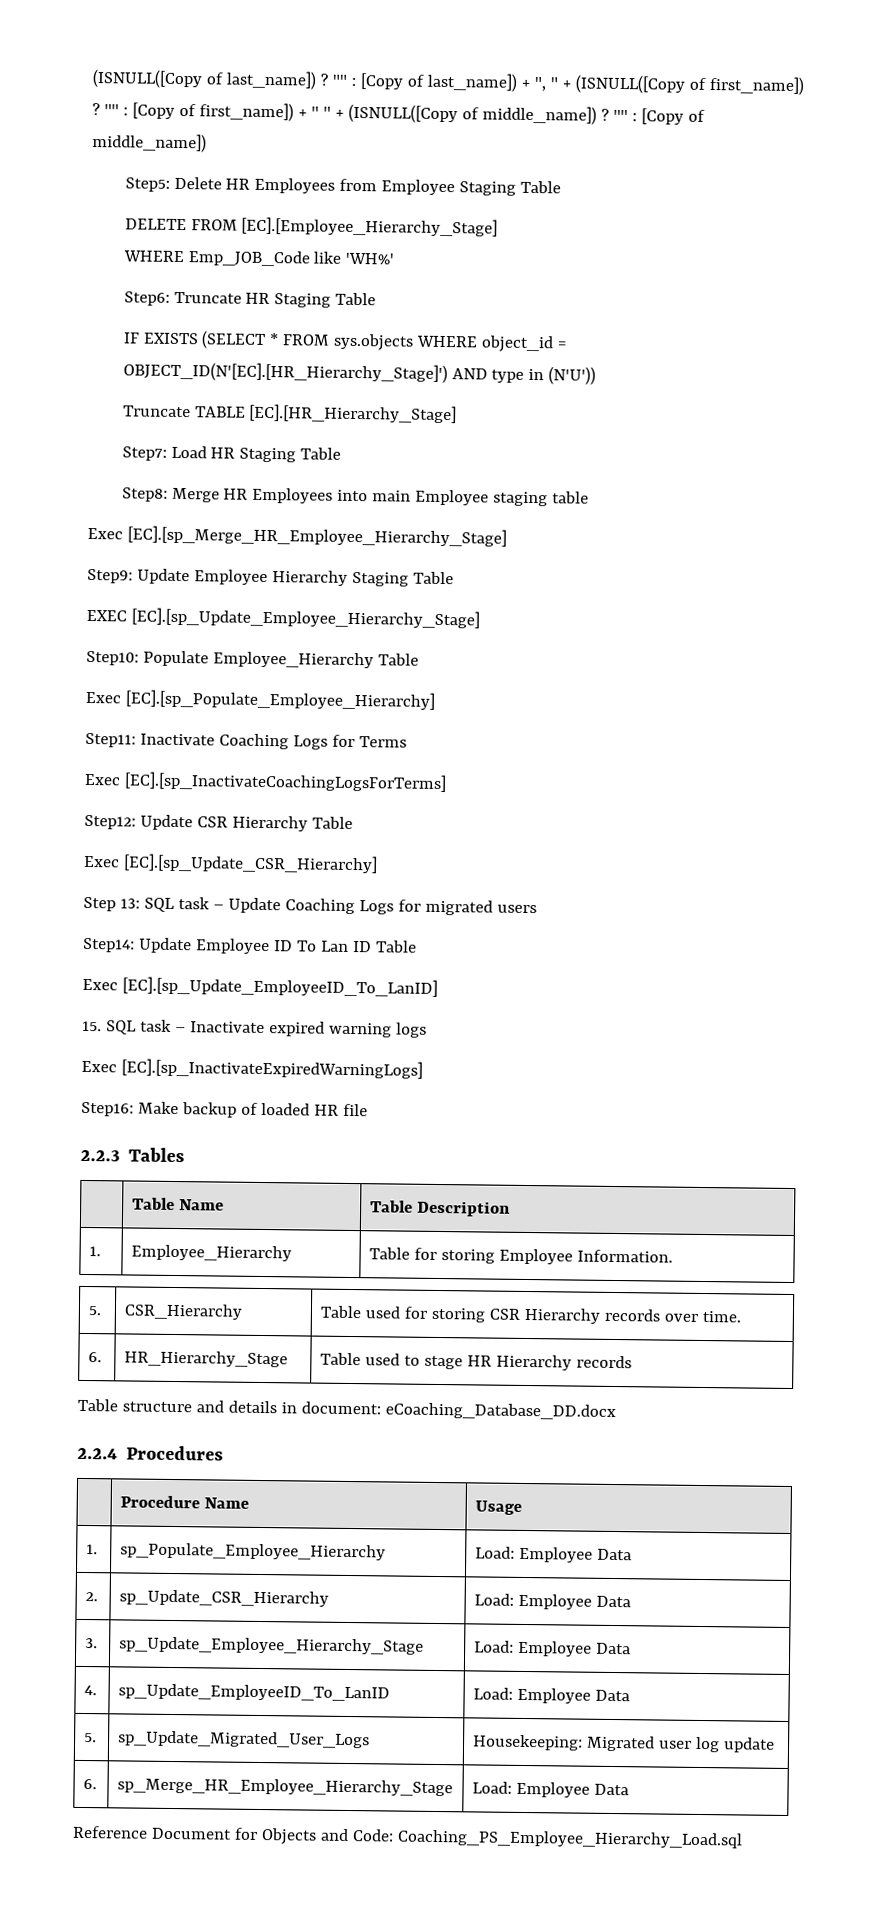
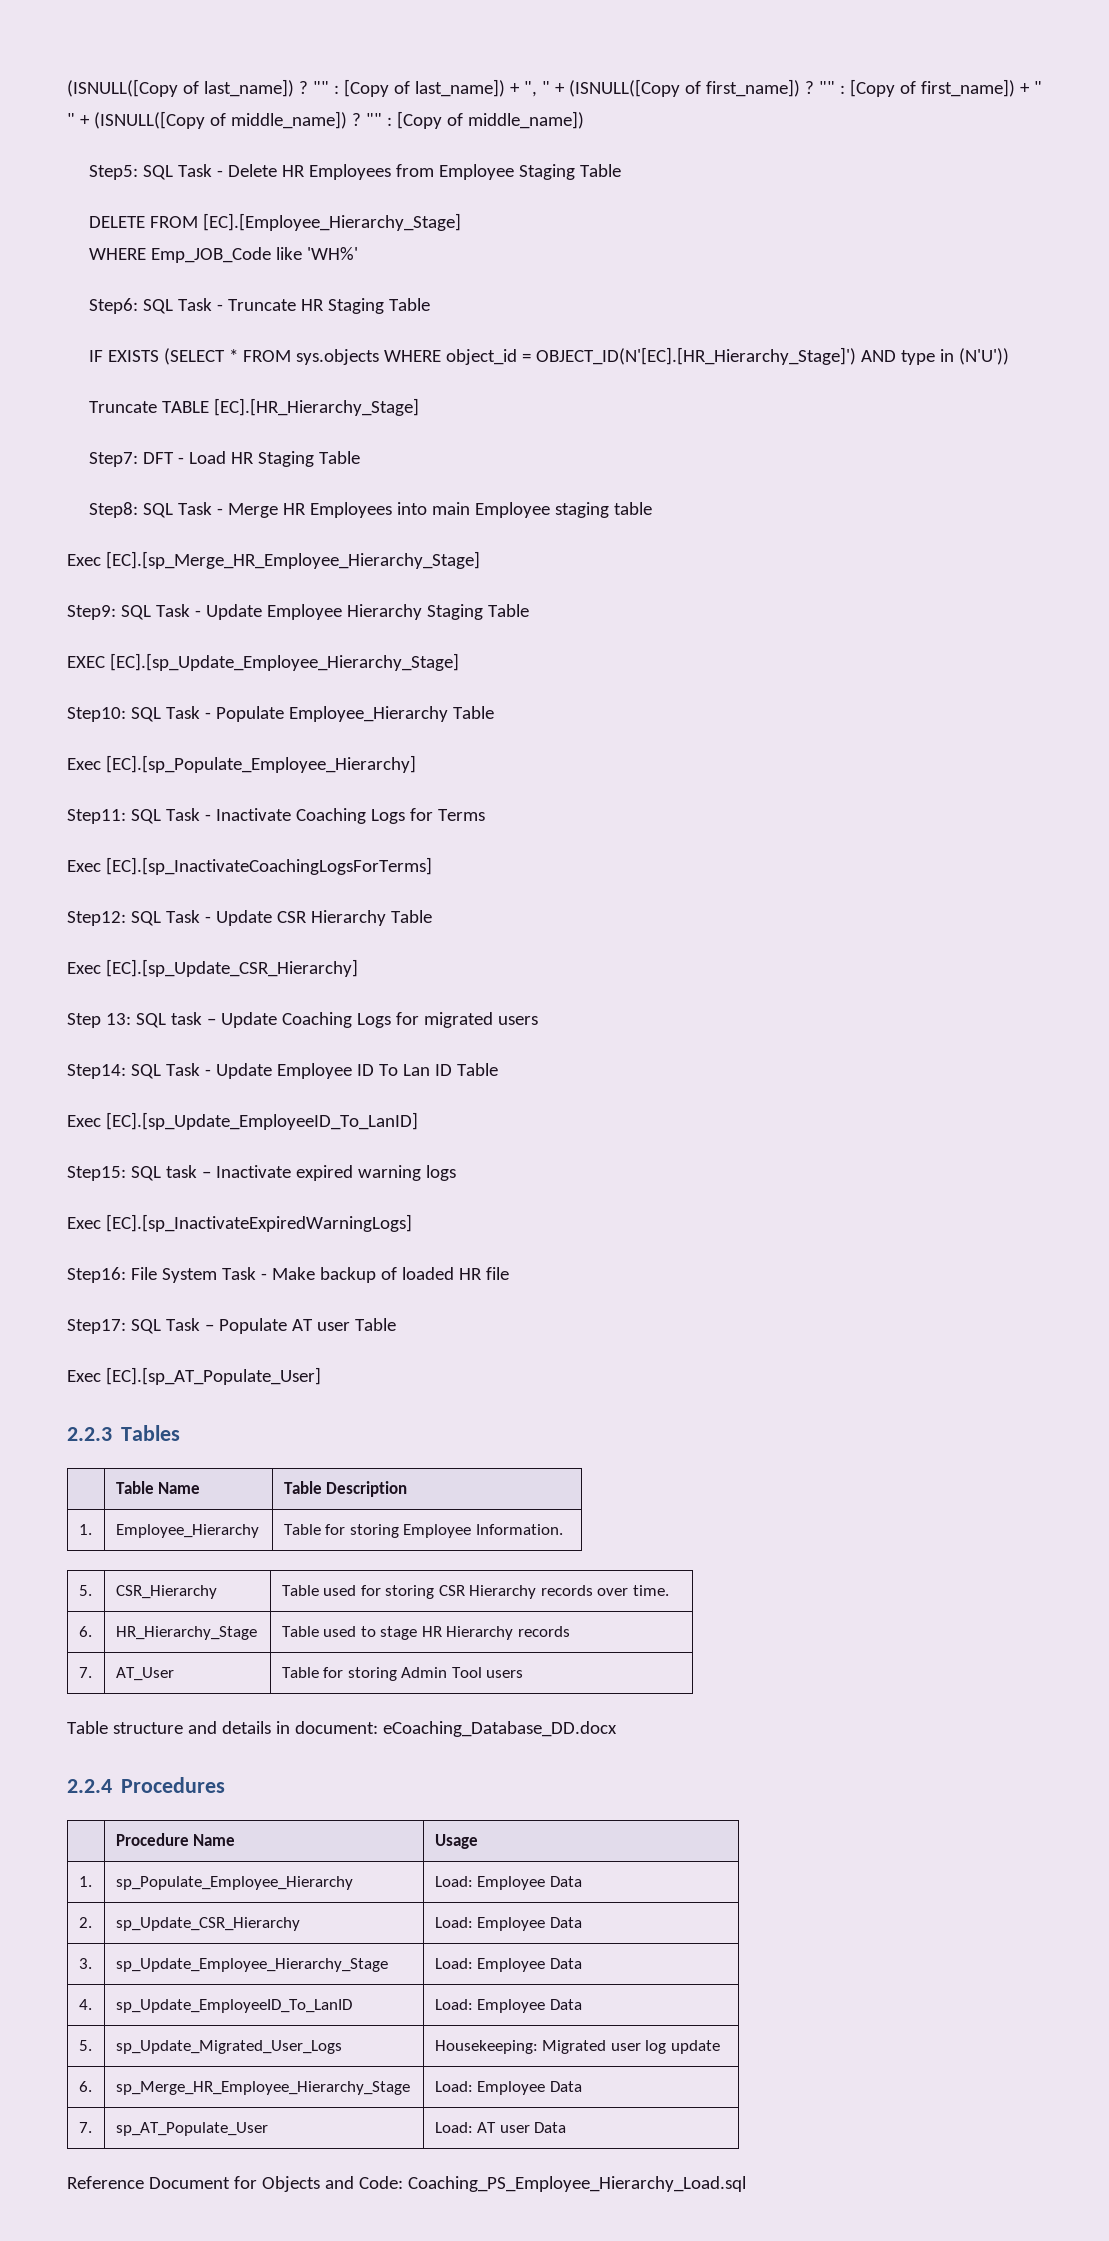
(170, 184) none -> [142,164,223,180] SQL Task -
(170, 298) none -> [142,298,223,314] SQL Task -
(167, 453) none -> [142,452,184,464] DFT -
(168, 494) none -> [142,502,223,518] SQL Task -
(133, 576) none -> [120,604,201,620] SQL Task -
(139, 658) none -> [130,706,211,722] SQL Task -
(136, 740) none -> [130,808,211,824] SQL Task -
(136, 822) none -> [130,910,211,926] SQL Task -
(135, 945) none -> [130,1063,211,1079] SQL Task -
[82,1020,102,1032] 15. -> [67,1166,126,1181] Step15:
(134, 1109) none -> [130,1267,267,1283] File System Task -
(368, 1110) none -> [67,1318,396,1334] [67,1367,321,1385] // Step17: SQL Task – Populate AT user Table // Exec [EC].[sp_AT_Populate_User]
(633, 1362) none -> [78,1667,92,1678] [115,1667,174,1681] [281,1667,524,1681] // 7. | AT_User | Table for storing Admin Tool users
(630, 1789) none -> [78,2122,92,2133] [115,2122,268,2136] [434,2122,567,2133] // 7. | sp_AT_Populate_User | Load: AT user Data

